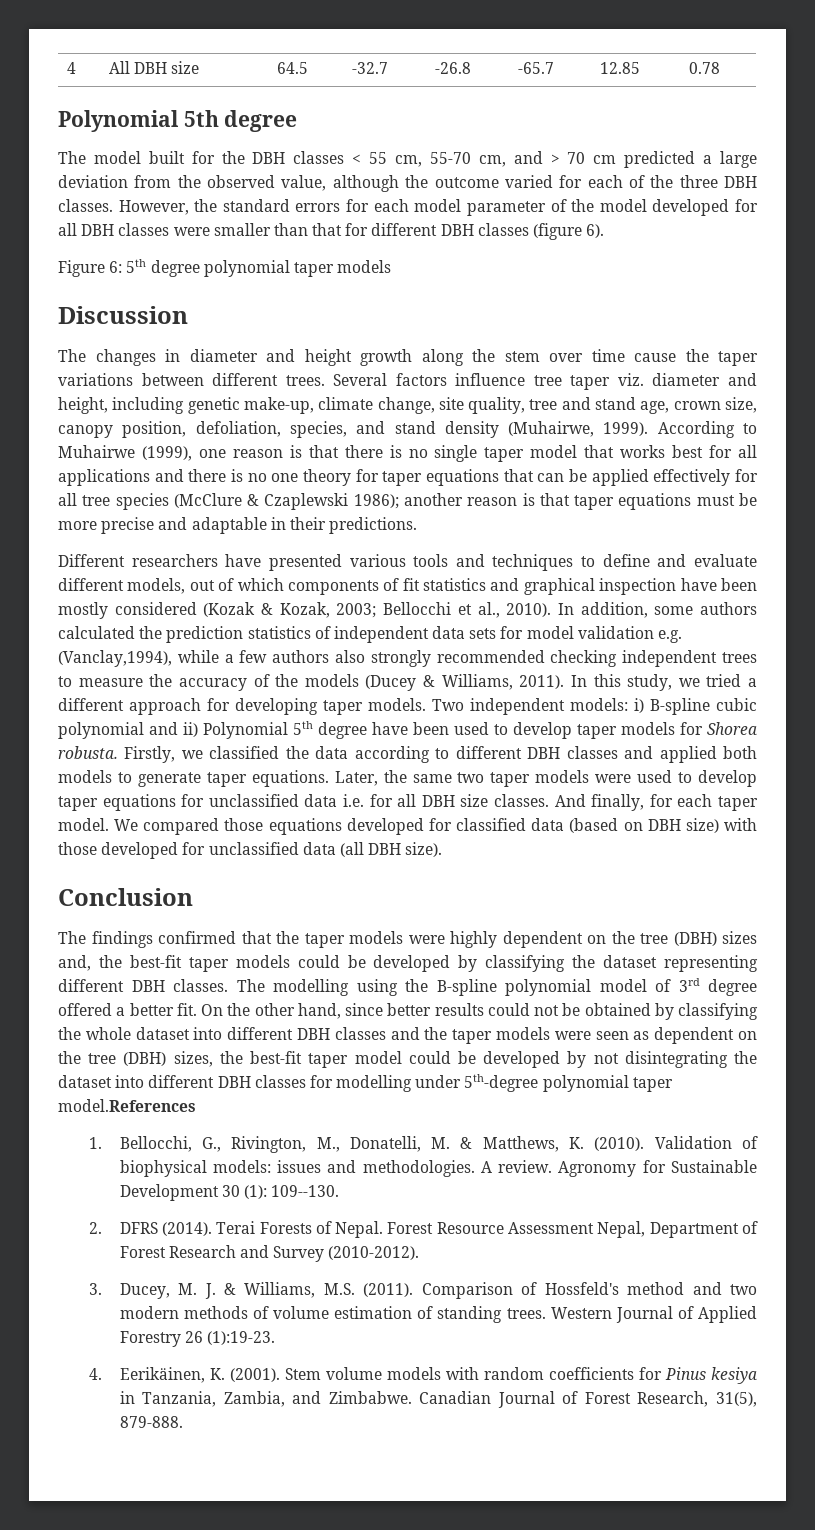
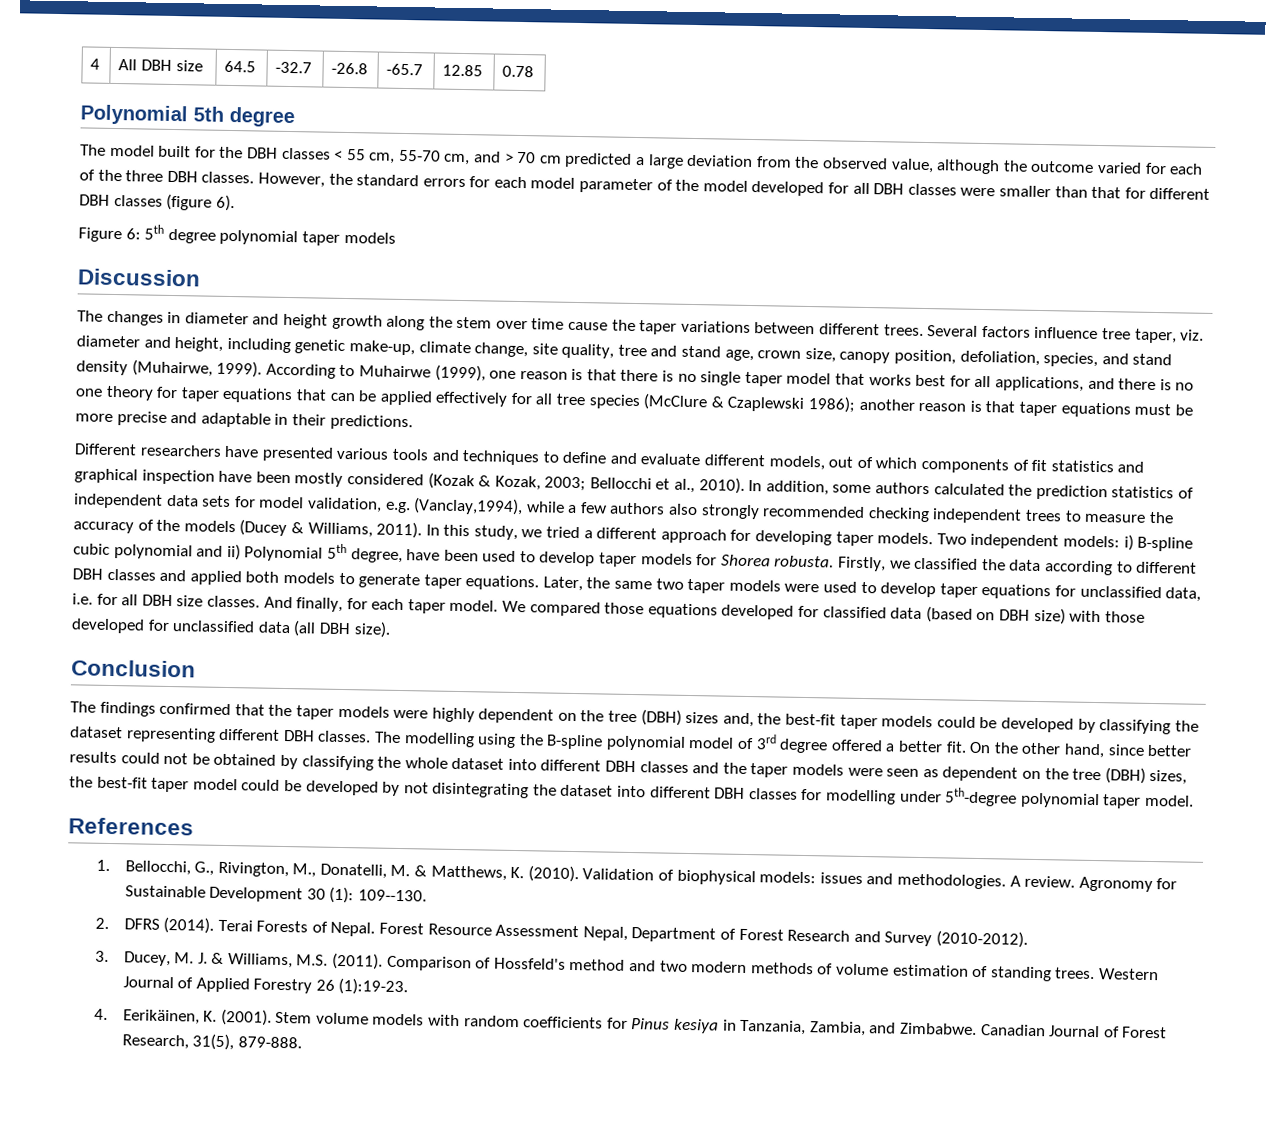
[570,375,611,390] taper -> [1133,328,1177,344] taper,
[58,469,150,486] applications -> [994,376,1084,392] applications,
[577,626,654,639] validation -> [306,497,382,513] validation,
[318,722,367,739] degree -> [350,548,403,564] degree,
[304,794,338,807] data -> [1165,587,1202,602] data,
[58,1099,196,1112] model.References -> [1143,794,1194,807] [68,817,194,836] model. // References

